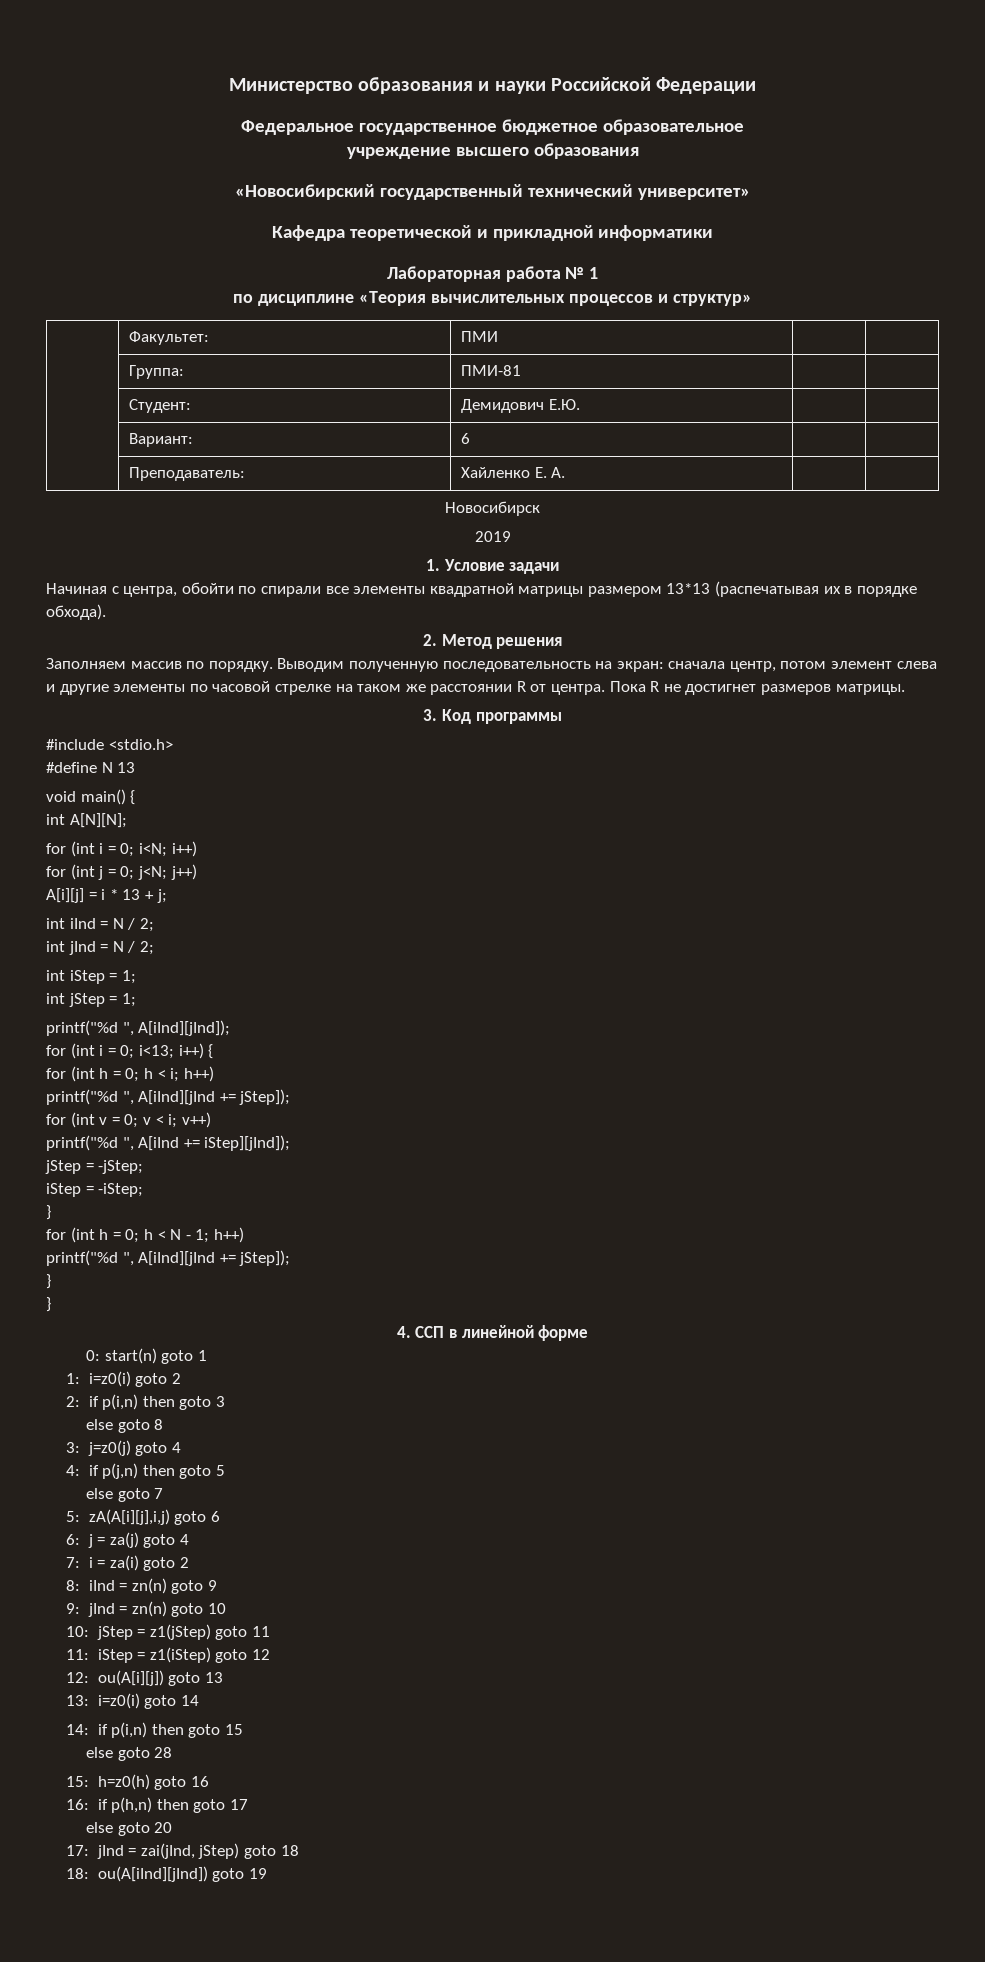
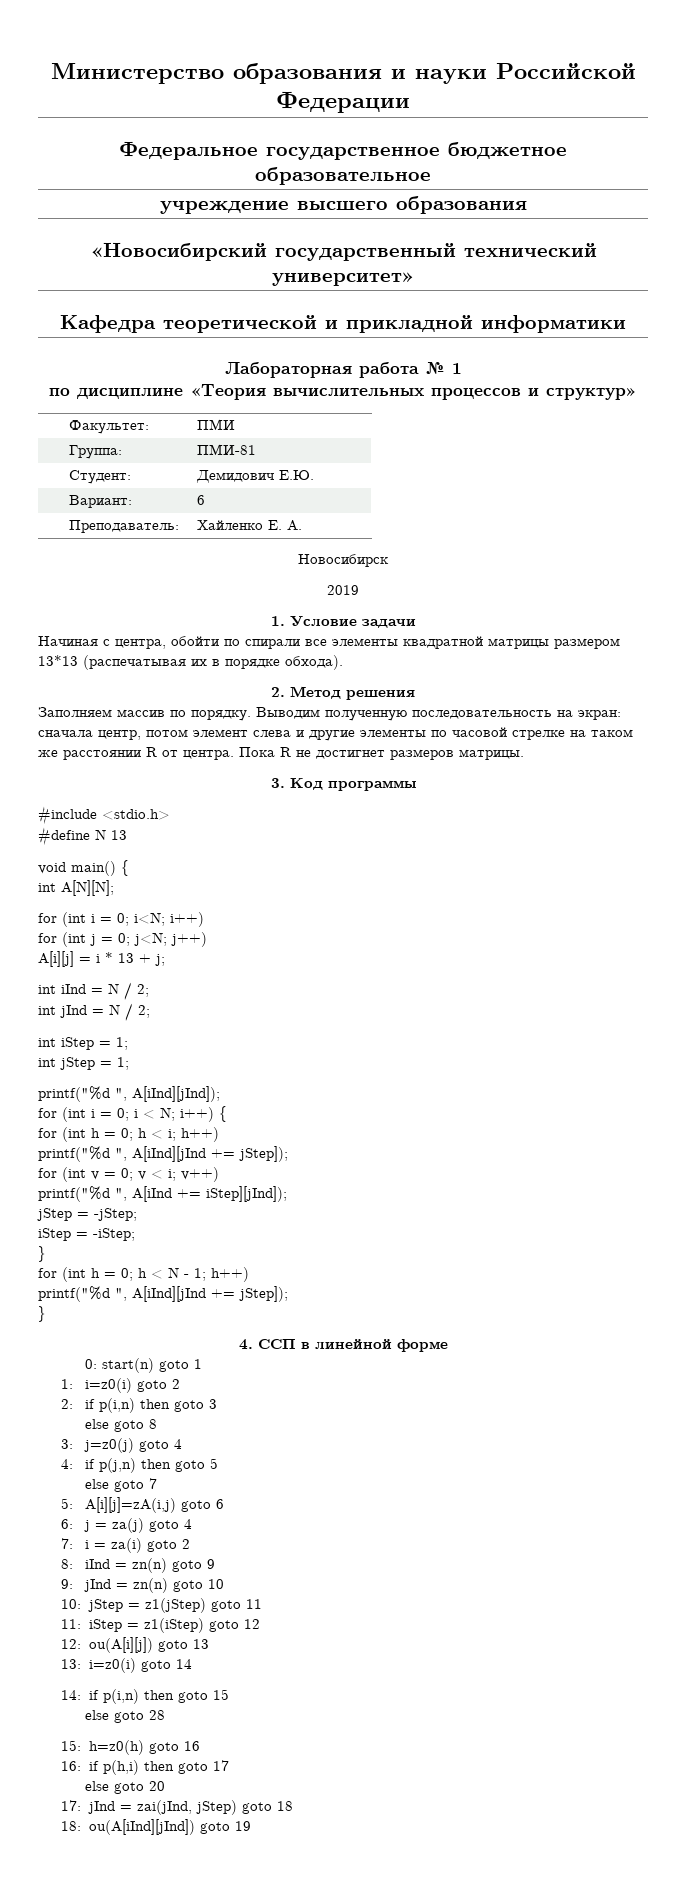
[138,1045,174,1059] i<13; -> [134,1107,175,1121] i < N;
[46,1297,51,1312] // } -> (46, 1314) none
[88,1509,170,1525] zA(A[i][j],i,j) -> [84,1497,176,1513] A[i][j]=zA(i,j)
[111,1797,153,1813] p(h,n) -> [102,1760,139,1775] p(h,i)

